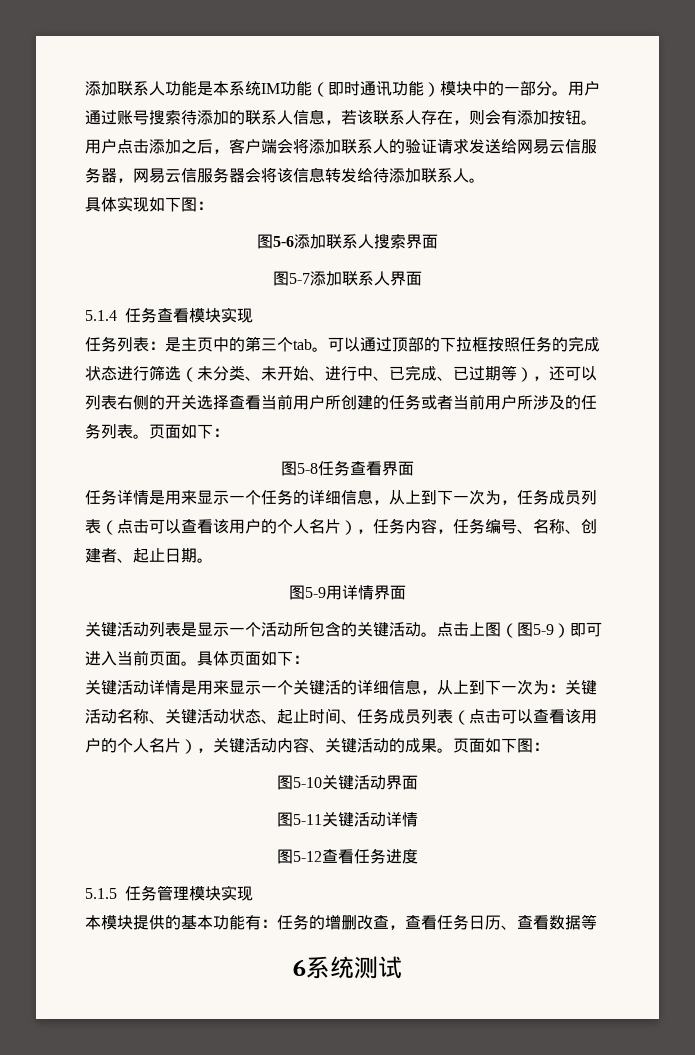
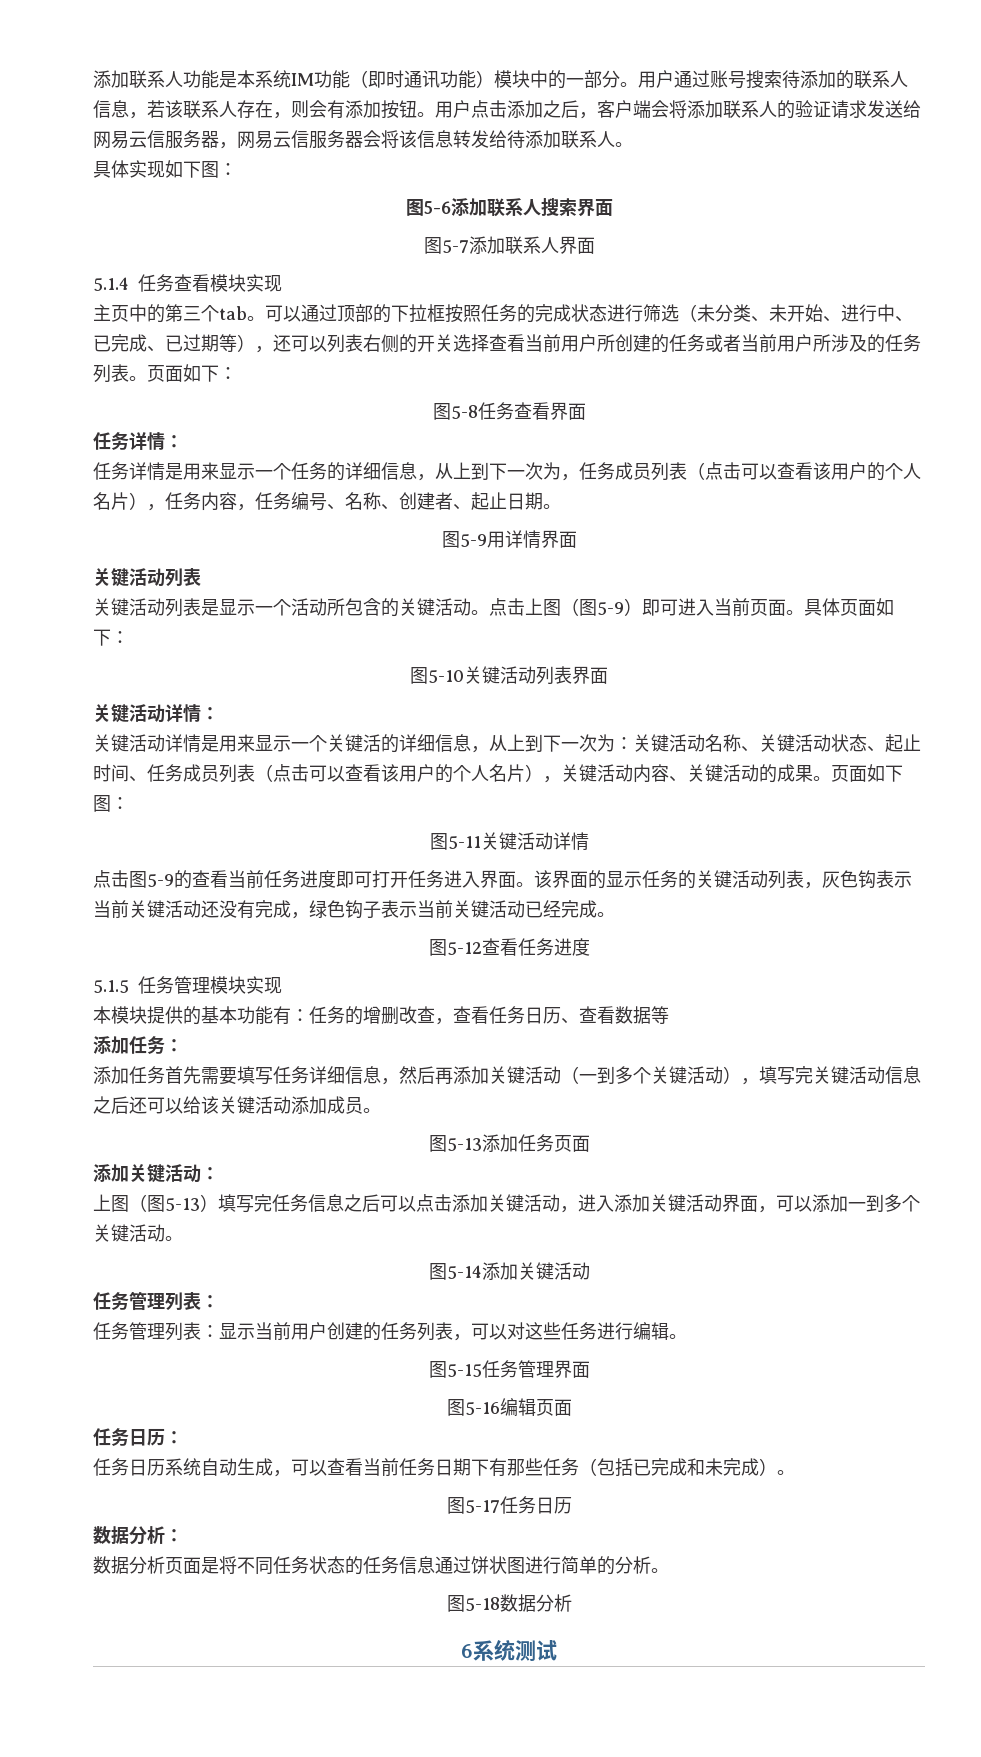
[85,336,181,352] 任务列表：是 -> (282, 283) none
(414, 468) none -> [93,432,183,450] // 任务详情：
(181, 629) none -> [93,598,201,617] // 关键活动列表
(309, 659) none -> [410,666,608,685] [93,704,219,723] // 图5-10关键活动列表界面 // 关键活动详情：
[277,775,418,790] // 图5-10关键活动界面 -> (129, 803) none
(418, 819) none -> [93,870,912,889] [93,900,615,919] // 点击图5-9的查看当前任务进度即可打开任务进入界面。该界面的显示任务的关键活动列表，灰色钩表示当前关键活动还没有完成，绿色钩子表示当前关键活动已经完成。
(597, 922) none -> [93,1036,183,1054] [93,1066,921,1085] [93,1096,381,1114] [428,1134,590,1152] [93,1164,219,1183] [93,1194,920,1213] [93,1224,183,1242] [428,1262,590,1280] [93,1291,219,1311] [93,1322,687,1341] [428,1360,590,1378] [446,1398,572,1416] [93,1428,183,1446] [93,1458,795,1477] [446,1496,572,1514] [93,1526,183,1545] [93,1556,669,1575] [446,1594,572,1612] // 添加任务： // 添加任务首先需要填写任务详细信息，然后再添加关键活动（一到多个关键活动），填写完关键活动信息之后还可以给该关键活动添加成员。 // 图5-13添加任务页面 // 添加关键活动： // 上图（图5-13）填写完任务信息之后可以点击添加关键活动，进入添加关键活动界面，可以添加一到多个关键活动。 // 图5-14添加关键活动 // 任务管理列表： // 任务管理列表：显示当前用户创建的任务列表，可以对这些任务进行编辑。 // 图5-15任务管理界面 // 图5-16编辑页面 // 任务日历： // 任务日历系统自动生成，可以查看当前任务日期下有那些任务（包括已完成和未完成）。 // 图5-17任务日历 // 数据分析： // 数据分析页面是将不同任务状态的任务信息通过饼状图进行简单的分析。 // 图5-18数据分析

